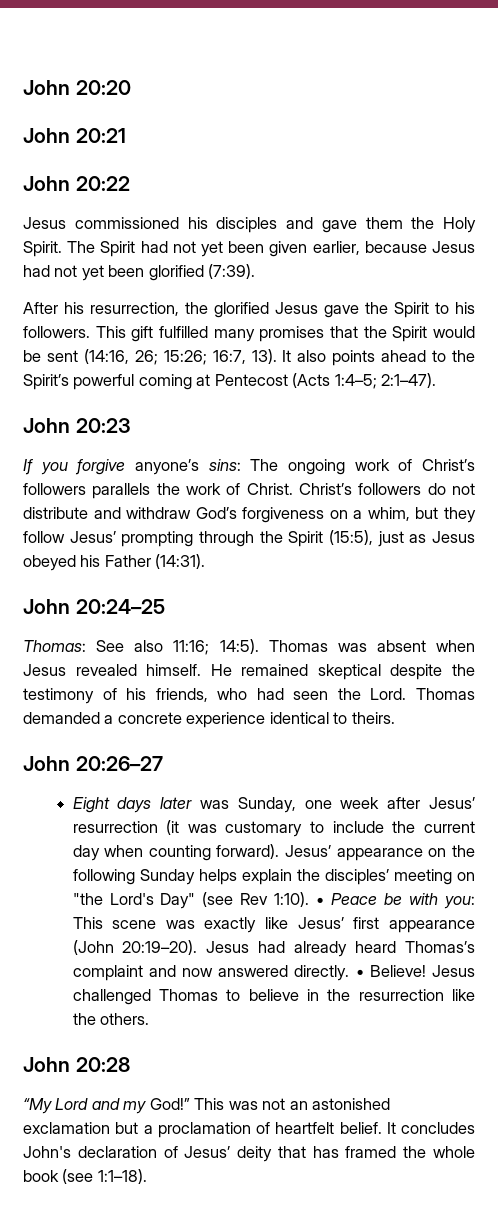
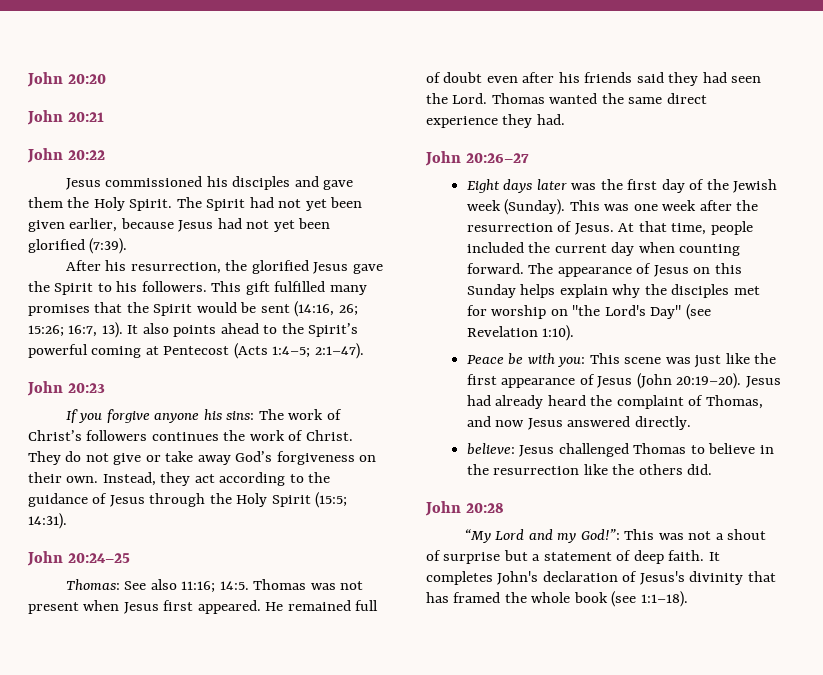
[135,459,199,475] anyone’s -> [154,409,222,423] anyone his
[288,459,345,475] ongoing -> (284, 414) none
[92,483,151,499] parallels -> [151,432,219,441] continues
[299,483,475,495] [23,507,476,523] [23,530,476,547] [23,554,206,571] Christ’s followers do not distribute and withdraw God’s forgiveness on a whim, but they follow Jesus’ prompting through the Spirit (15:5), just as Jesus obeyed his Father (14:31). -> [28,451,377,465] [28,472,331,486] [28,492,348,508] [28,513,67,529] They do not give or take away God’s forgiveness on their own. Instead, they act according to the guidance of Jesus through the Holy Spirit (15:5; 14:31).
[219,639,259,654] 14:5). -> [219,581,249,590] 14:5.
[376,640,475,652] [23,664,475,680] [23,688,248,704] absent when Jesus revealed himself. He remained skeptical despite the testimony of his friends, who -> [340,581,364,590] [28,600,379,614] [426,72,699,86] not present when Jesus first appeared. He remained full of doubt even after his friends said they
[23,712,395,728] demanded a concrete experience identical to theirs. -> [549,93,707,104] [426,114,565,128] wanted the same direct experience they had.
[237,797,475,813] [72,820,384,837] Sunday, one week after Jesus’ resurrection (it was customary to include -> [600,179,778,193] [467,199,759,215] [467,221,753,235] [467,242,525,253] the first day of the Jewish week (Sunday). This was one week after the resurrection of Jesus. At that time, people included
[216,844,475,861] [72,869,452,885] forward). Jesus’ appearance on the following Sunday helps explain the disciples’ meeting -> [467,263,742,277] [467,284,760,298] [467,305,547,319] forward. The appearance of Jesus on this Sunday helps explain why the disciples met for worship
[240,893,269,905] Rev -> [467,326,539,337] Revelation
[316,897,325,905] • -> (575, 333) //
[204,917,475,933] exactly like Jesus’ first appearance -> [694,353,777,368] [467,374,633,388] just like the first appearance of Jesus
[405,941,476,953] [72,965,143,981] Thomas’s complaint -> [590,395,763,409] the complaint of Thomas,
(213, 972) none -> [527,418,563,430] Jesus
[355,965,426,977] • Believe! -> [467,443,516,455] // believe:
[100,1013,150,1025] others. -> [638,464,713,475] others did.
[149,1098,190,1110] God!” -> [580,529,620,540] God!”:
[289,1098,391,1110] [23,1122,475,1138] an astonished exclamation but a proclamation of heartfelt belief. It concludes -> [715,529,767,540] [426,550,720,564] [426,571,493,585] a shout of surprise but a statement of deep faith. It completes
[184,1146,273,1162] Jesus’ deity -> [639,571,744,585] Jesus's divinity

